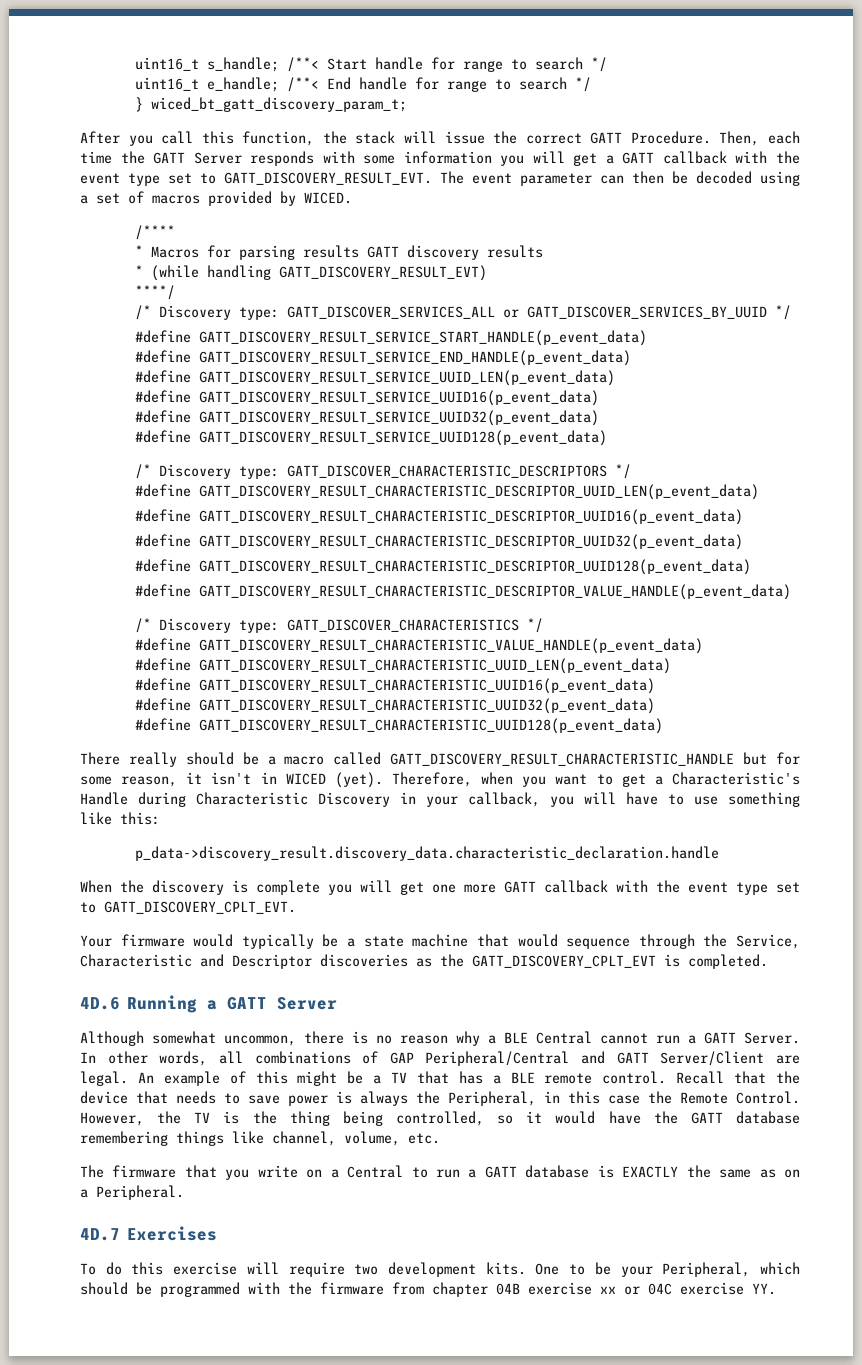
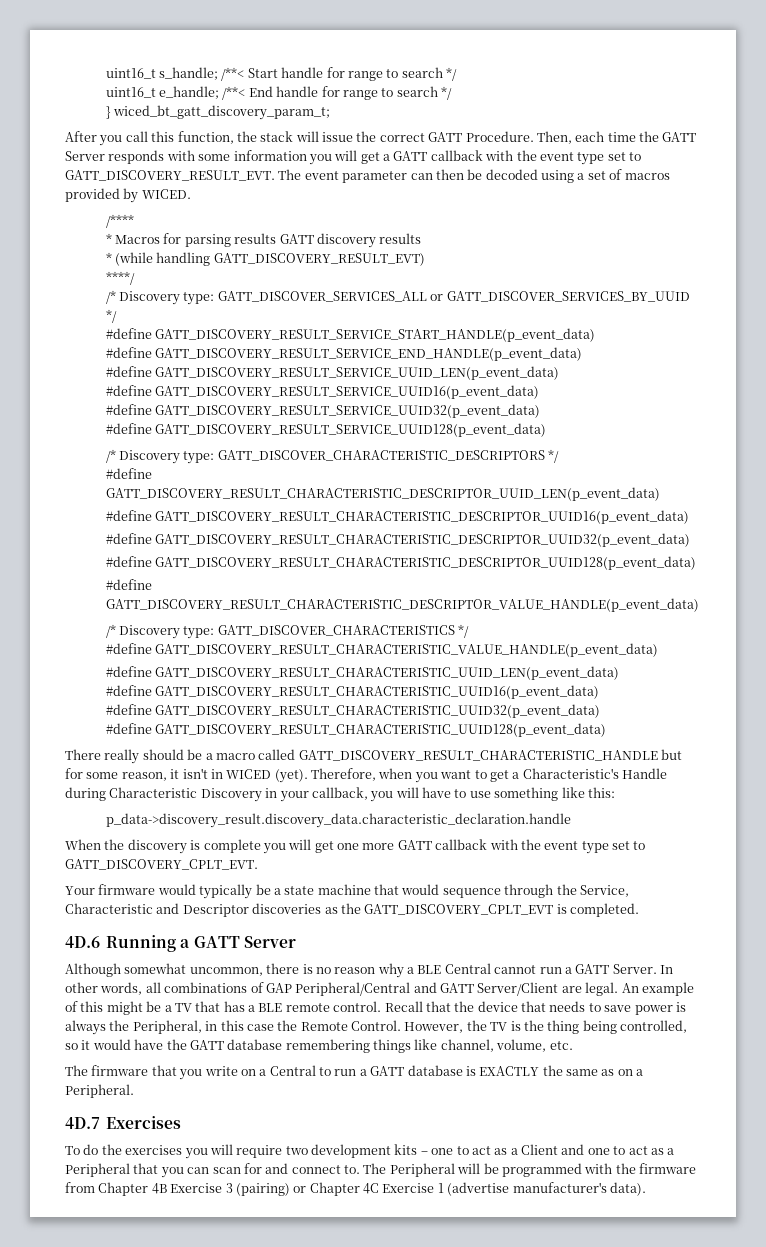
[131,1262,238,1275] this exercise -> [101,1144,208,1159] the exercises you
[485,1262,800,1277] [80,1282,128,1295] kits. One to be your Peripheral, which should -> [394,1144,675,1155] [65,1163,481,1178] kits – one to act as a Client and one to act as a Peripheral that you can scan for and connect to. The Peripheral will
[432,1282,776,1297] chapter 04B exercise xx or 04C exercise YY. -> [98,1182,646,1196] Chapter 4B Exercise 3 (pairing) or Chapter 4C Exercise 1 (advertise manufacturer's data).

